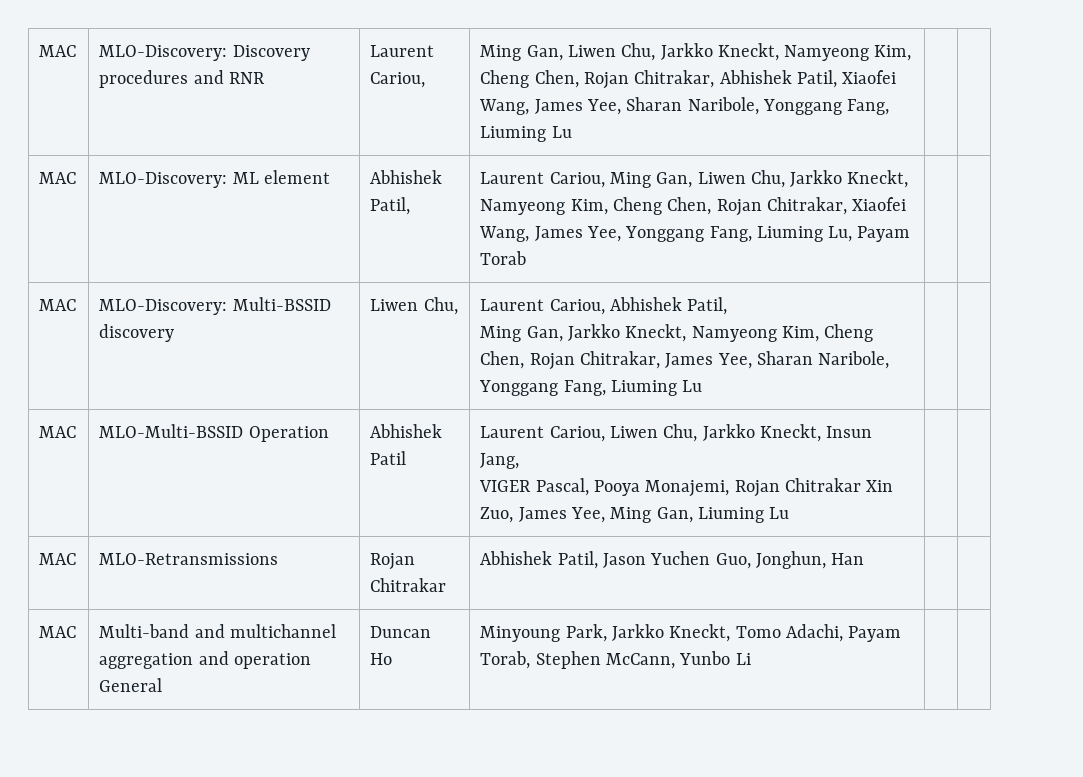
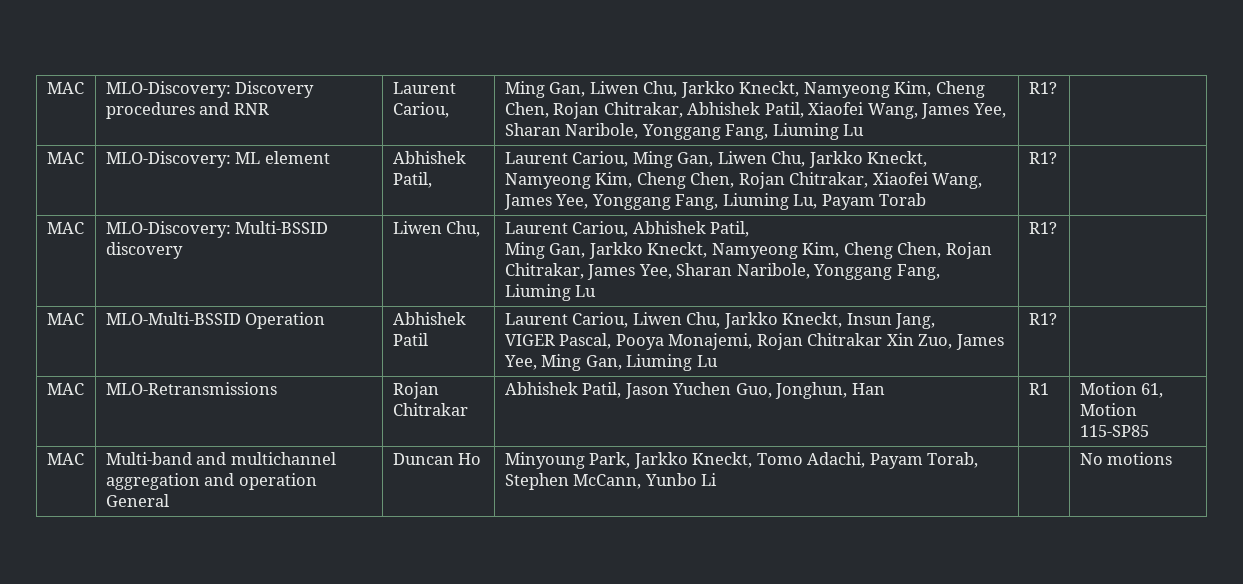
(572, 132) none -> [1028,82,1057,94] R1?
(527, 258) none -> [1028,152,1057,164] R1?
(703, 386) none -> [1028,222,1057,234] R1?
(790, 513) none -> [1028,313,1057,325] R1?
(865, 559) | -> [1028,383,1049,395] [1079,382,1164,398] [1079,403,1137,416] [1079,425,1149,437] R1 | Motion 61, Motion 115-SP85
(751, 659) none -> [1079,452,1173,465] No motions

